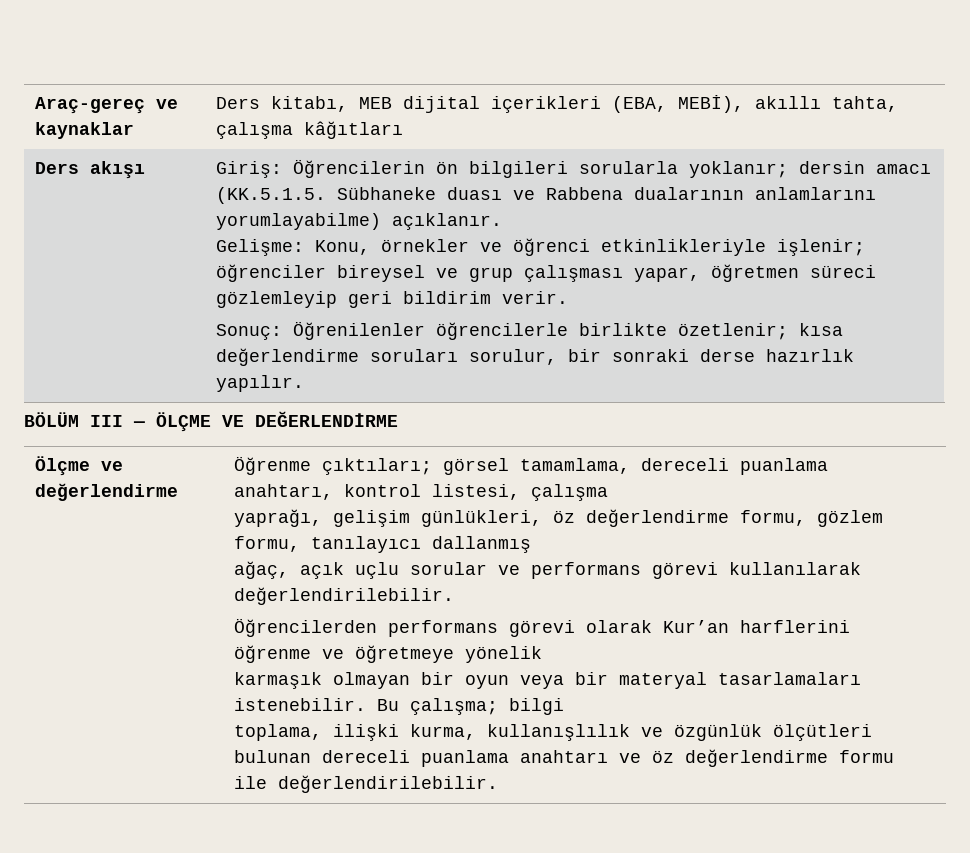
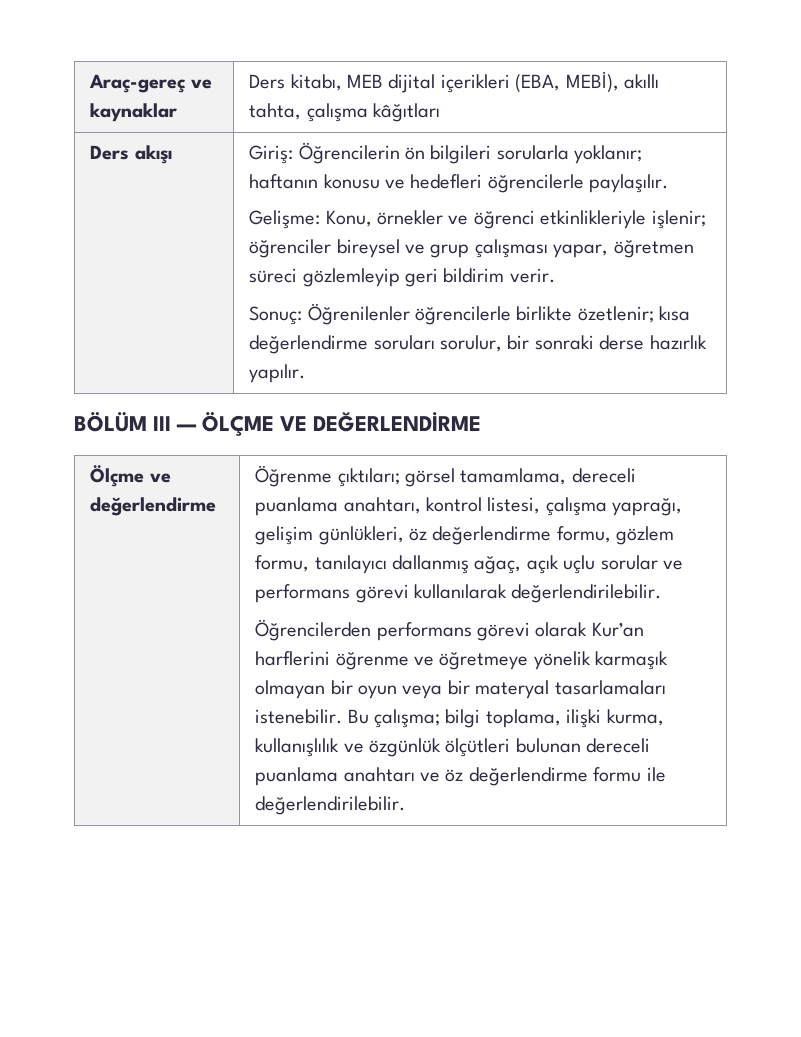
[799,161,932,174] [216,187,877,204] [216,213,503,230] dersin amacı (KK.5.1.5. Sübhaneke duası ve Rabbena dualarının anlamlarını yorumlayabilme) açıklanır. -> [249,174,669,193] haftanın konusu ve hedefleri öğrencilerle paylaşılır.
(609, 492) // -> (607, 506) none
(532, 544) // -> (470, 564) none
(543, 654) // -> (591, 660) none
(565, 706) // -> (481, 718) none

